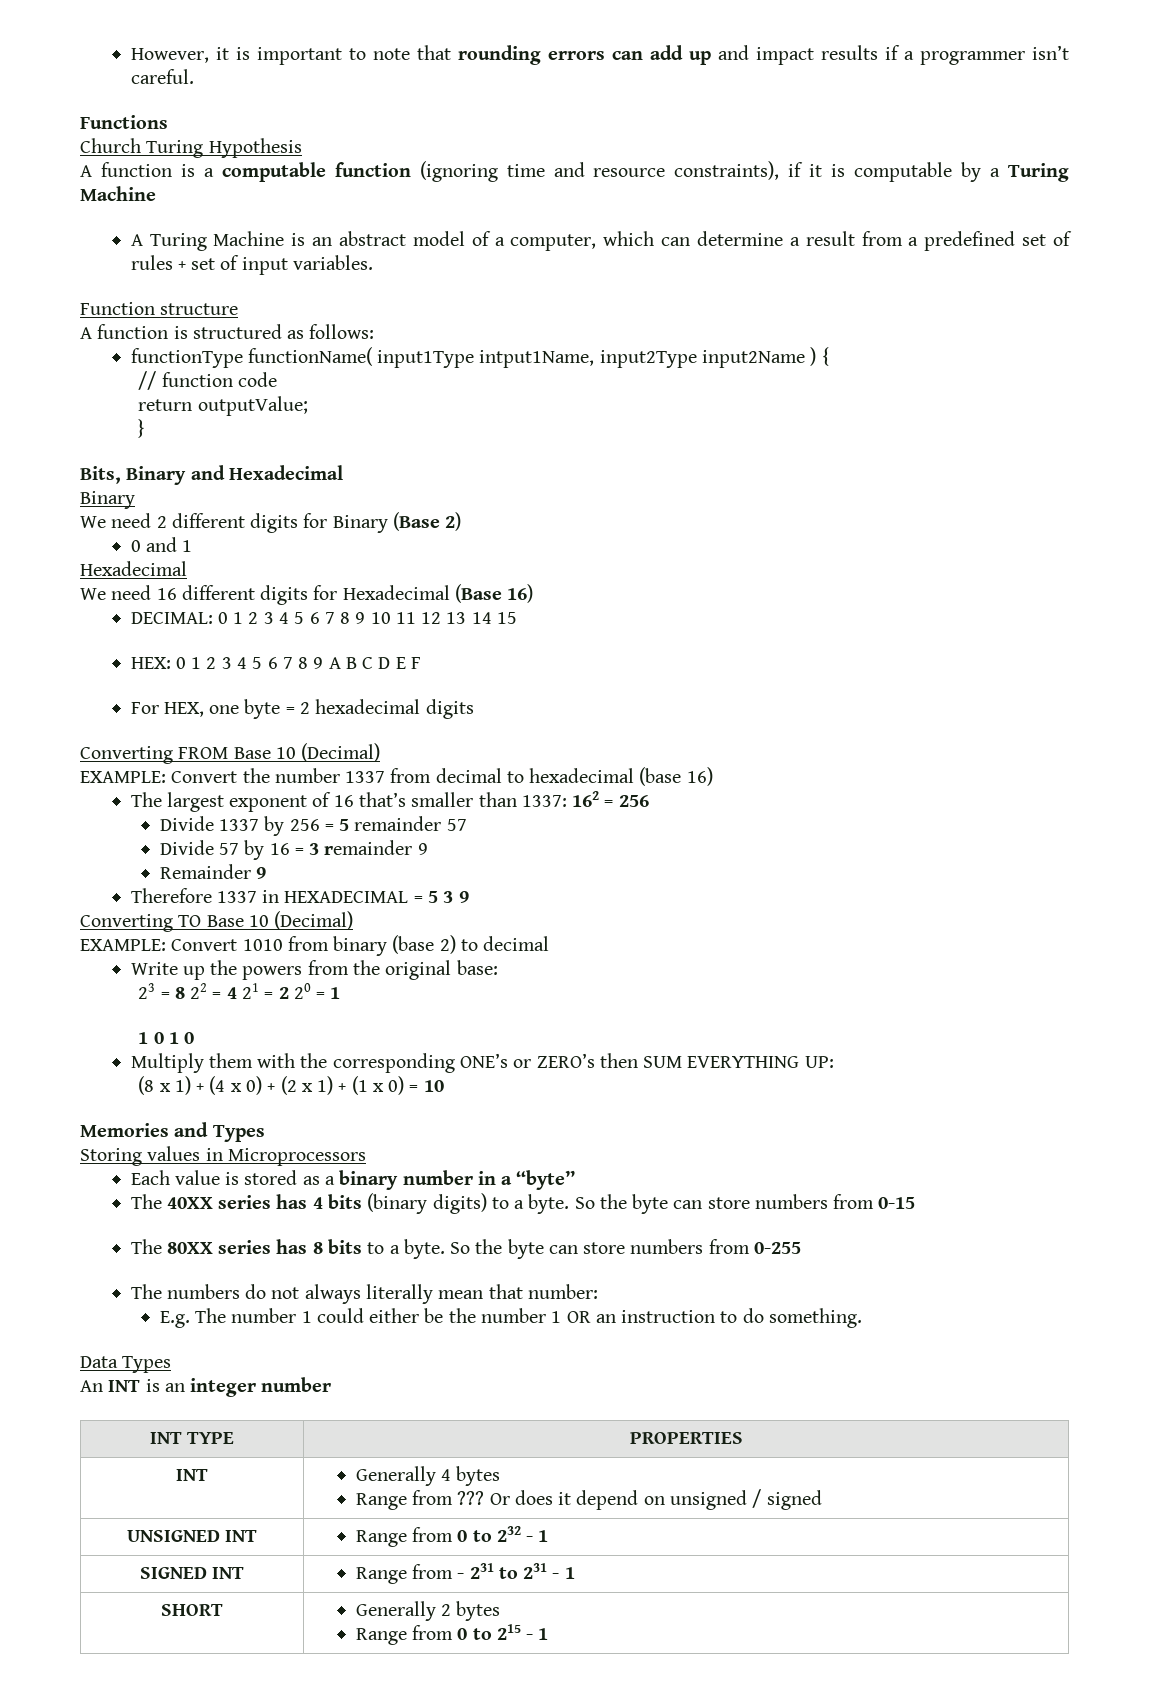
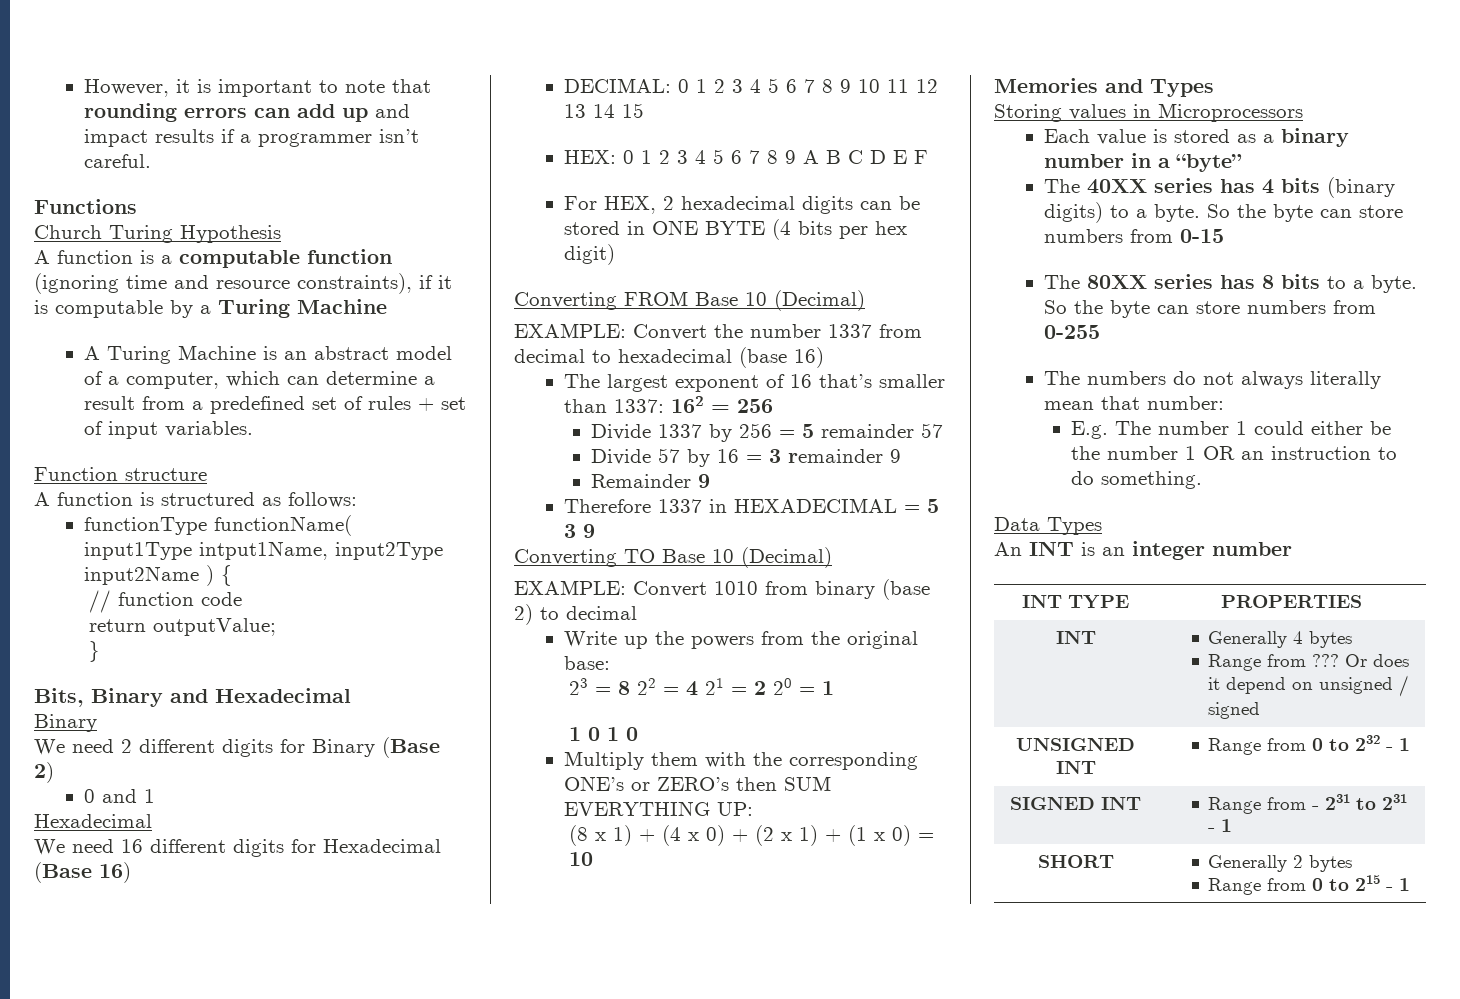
[209,699,295,719] one byte = -> (656, 205) none
(474, 709) none -> [859,196,920,210] [563,219,907,240] [563,244,615,265] can be stored in ONE BYTE (4 bits per hex digit)

